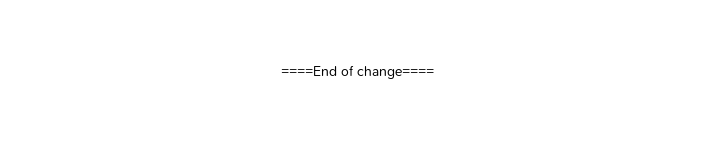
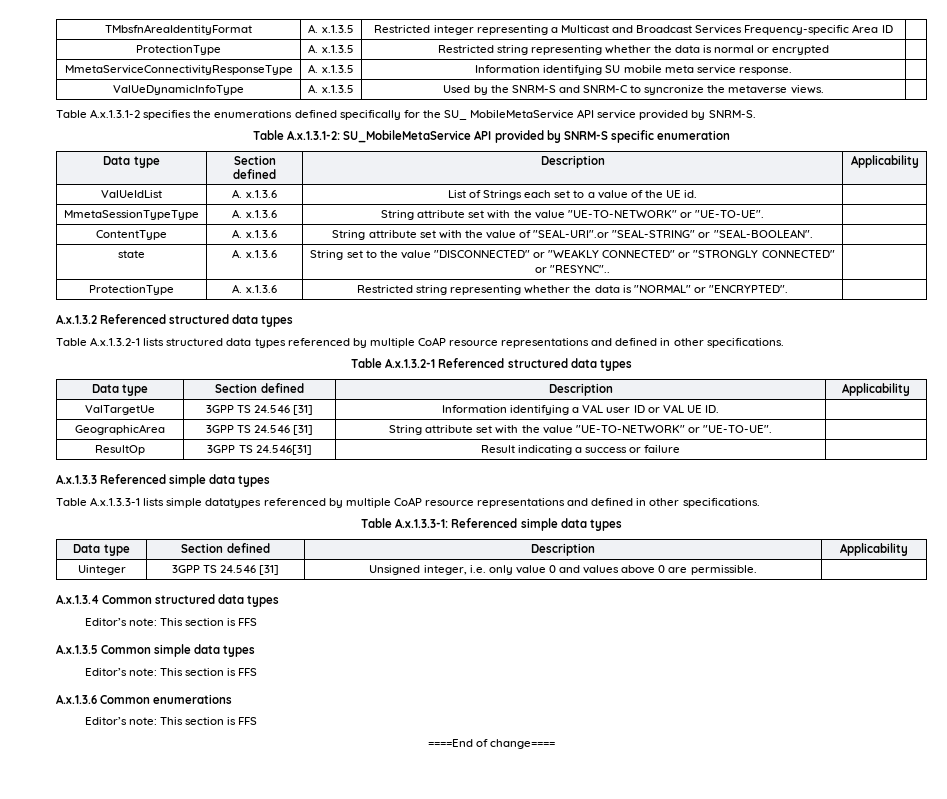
(281, 71) none -> [105,24,252,35] [308,24,354,33] [374,24,893,35] [136,45,221,55] [308,44,354,53] [437,45,830,55] [64,65,293,75] [308,64,354,73] [475,65,792,75] [113,85,244,95] [308,84,354,93] [443,85,824,95] [56,109,756,120] [253,130,730,143] [103,156,160,168] [233,155,276,165] [233,169,276,179] [540,155,605,168] [850,155,919,168] [101,190,162,198] [232,189,277,198] [447,190,698,200] [64,210,199,220] [232,209,277,218] [381,210,764,220] [96,230,167,240] [232,229,277,238] [332,229,813,240] [118,250,145,258] [232,249,277,258] [310,249,835,260] [534,265,611,273] [89,285,174,295] [232,284,277,293] [357,284,788,295] [56,314,294,327] [56,337,784,348] [351,358,632,371] [91,384,149,396] [215,383,304,393] [548,383,613,396] [842,383,910,396] [85,405,155,415] [205,405,314,415] [442,404,719,415] [75,424,165,435] [205,425,314,435] [389,425,772,435] [95,445,145,455] [207,445,312,455] [480,445,681,455] [56,474,271,487] [56,497,760,508] [361,518,622,531] [73,544,130,556] [181,543,270,553] [531,543,595,556] [840,543,908,556] [77,565,126,575] [171,565,280,575] [369,565,757,575] [56,594,280,607] [84,618,258,626] [56,644,256,657] [84,668,258,676] [56,694,233,704] [84,717,258,725] TMbsfnAreaIdentityFormat | A. x.1.3.5 | Restricted integer representing a Multicast and Broadcast Services Frequency-specific Area ID | // ProtectionType | A. x.1.3.5 | Restricted string representing whether the data is normal or encrypted | // MmetaServiceConnectivityResponseType | A. x.1.3.5 | Information identifying SU mobile meta service response. | // ValUeDynamicInfoType | A. x.1.3.5 | Used by the SNRM-S and SNRM-C to syncronize the metaverse views. | // Table A.x.1.3.1-2 specifies the enumerations defined specifically for the SU_ MobileMetaService API service provided by SNRM-S. // Table A.x.1.3.1-2: SU_MobileMetaService API provided by SNRM-S specific enumeration // Data type | Section defined | Description | Applicability // ValUeIdList | A. x.1.3.6 | List of Strings each set to a value of the UE id. | // MmetaSessionTypeType | A. x.1.3.6 | String attribute set with the value "UE-TO-NETWORK" or "UE-TO-UE". | // ContentType | A. x.1.3.6 | String attribute set with the value of "SEAL-URI".or "SEAL-STRING" or "SEAL-BOOLEAN". | // state | A. x.1.3.6 | String set to the value "DISCONNECTED" or "WEAKLY CONNECTED" or "STRONGLY CONNECTED" or "RESYNC".. | // ProtectionType | A. x.1.3.6 | Restricted string representing whether the data is "NORMAL" or "ENCRYPTED". | // A.x.1.3.2 Referenced structured data types // Table A.x.1.3.2-1 lists structured data types referenced by multiple CoAP resource representations and defined in other specifications. // Table A.x.1.3.2-1 Referenced structured data types // Data type | Section defined | Description | Applicability // ValTargetUe | 3GPP TS 24.546 [31] | Information identifying a VAL user ID or VAL UE ID. | // GeographicArea | 3GPP TS 24.546 [31] | String attribute set with the value "UE-TO-NETWORK" or "UE-TO-UE". | // ResultOp | 3GPP TS 24.546[31] | Result indicating a success or failure | // A.x.1.3.3 Referenced simple data types // Table A.x.1.3.3-1 lists simple datatypes referenced by multiple CoAP resource representations and defined in other specifications. // Table A.x.1.3.3-1: Referenced simple data types // Data type | Section defined | Description | Applicability // Uinteger | 3GPP TS 24.546 [31] | Unsigned integer, i.e. only value 0 and values above 0 are permissible. | // A.x.1.3.4 Common structured data types // Editor’s note: This section is FFS // A.x.1.3.5 Common simple data types // Editor’s note: This section is FFS // A.x.1.3.6 Common enumerations // Editor’s note: This section is FFS //

